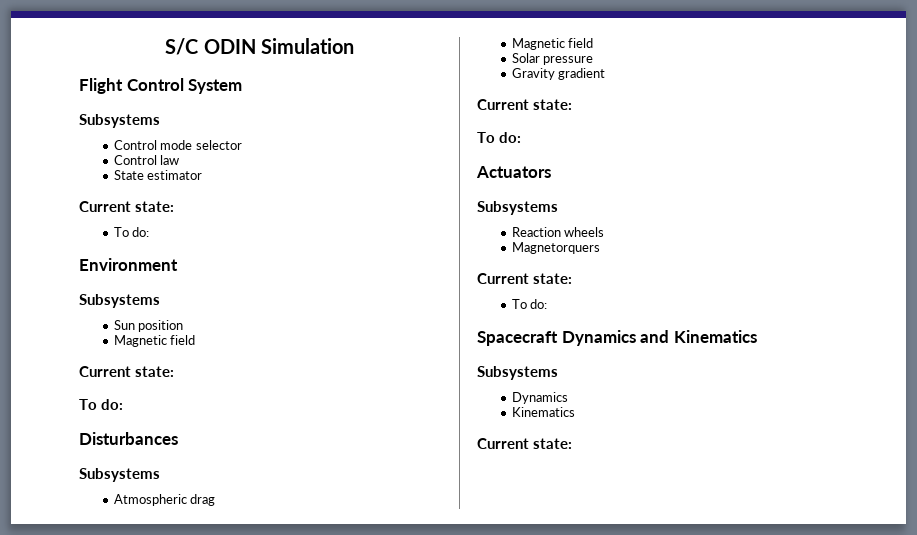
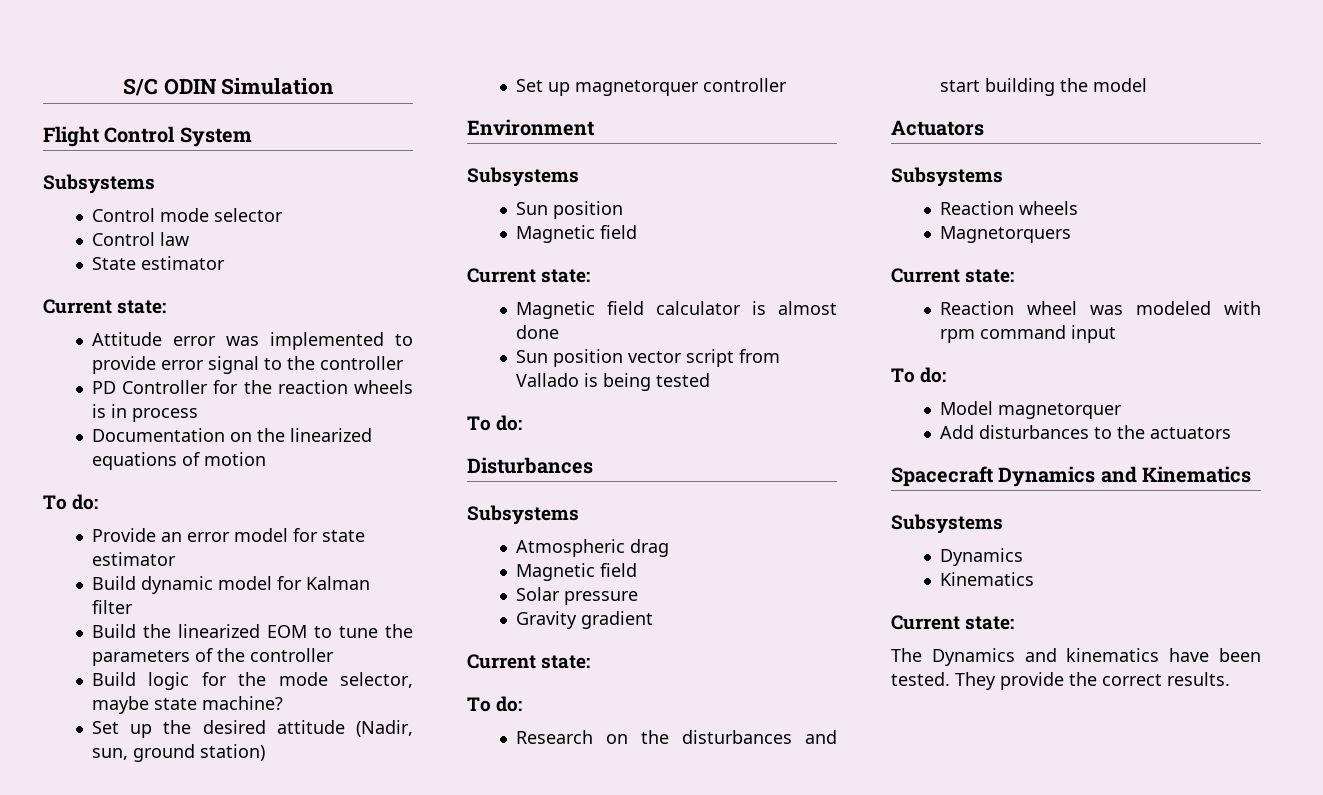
[113,227,150,237] To do: -> [92,332,413,350] [92,356,405,374] [92,380,413,394] [92,404,199,422] [92,428,373,442] [92,452,267,470] [43,494,99,510] [92,528,366,542] [92,552,177,566] [92,576,371,594] [92,600,134,614] [92,624,413,638] [92,648,335,666] [92,672,413,690] [92,696,284,714] [92,720,413,738] [92,744,266,762] [516,78,788,96] Attitude error was implemented to provide error signal to the controller // PD Controller for the reaction wheels is in process // Documentation on the linearized equations of motion // To do: // Provide an error model for state estimator // Build dynamic model for Kalman filter // Build the linearized EOM to tune the parameters of the controller // Build logic for the mode selector, maybe state machine? // Set up the desired attitude (Nadir, sun, ground station) // Set up magnetorquer controller
(174, 371) none -> [516,301,837,319] [516,325,560,339] [516,349,781,367] [516,373,711,391] // Magnetic field calculator is almost done // Sun position vector script from Vallado is being tested
(521, 137) none -> [516,730,837,744] [940,78,1148,96] // Research on the disturbances and start building the model
[511,299,548,309] To do: -> [940,301,1261,315] [940,325,1117,343] [891,367,947,383] [940,401,1123,419] [940,425,1232,439] Reaction wheel was modeled with rpm command input // To do: // Model magnetorquer // Add disturbances to the actuators
(572, 443) none -> [891,648,1261,666] [891,672,1230,690] // The Dynamics and kinematics have been tested. They provide the correct results.

